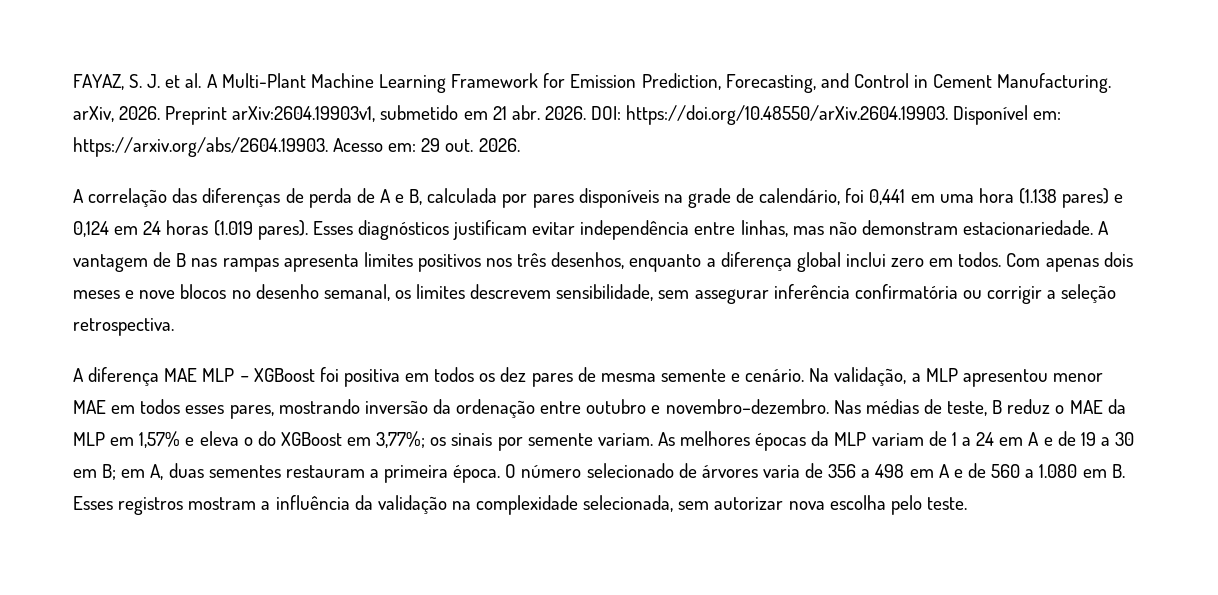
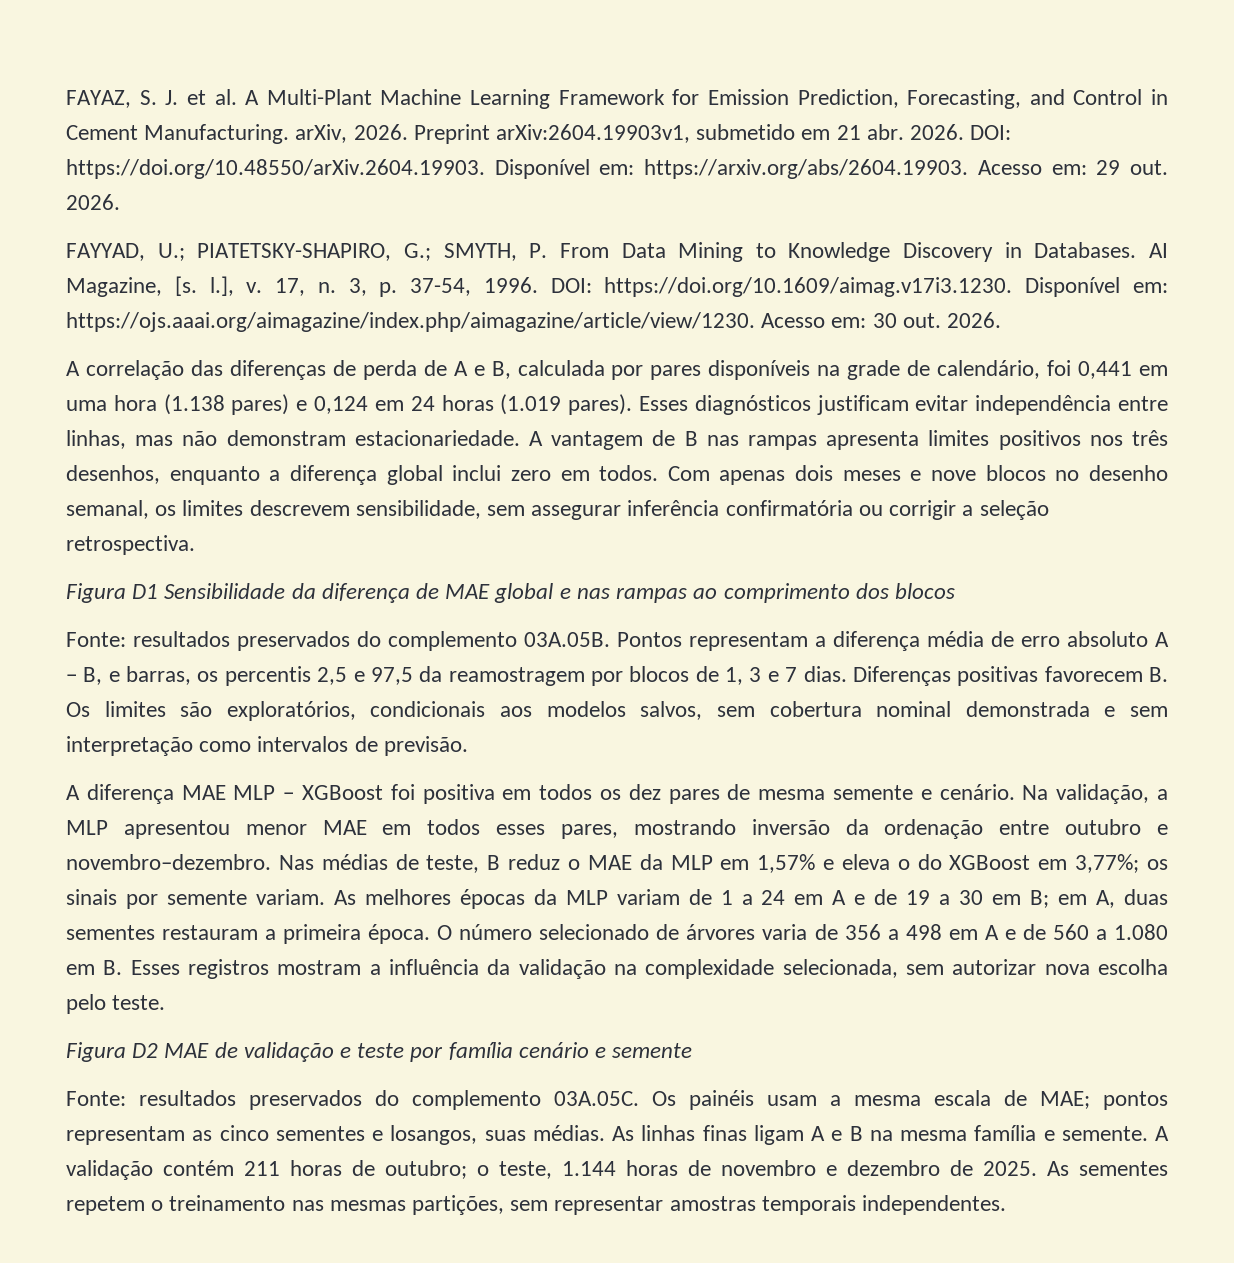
(520, 145) none -> [66,242,1168,262] [66,276,1168,297] [66,312,1002,332] // FAYYAD, U.; PIATETSKY-SHAPIRO, G.; SMYTH, P. From Data Mining to Knowledge Discovery in Databases. AI Magazine, [s. l.], v. 17, n. 3, p. 37-54, 1996. DOI: https://doi.org/10.1609/aimag.v17i3.1230. Disponível em: https://ojs.aaai.org/aimagazine/index.php/aimagazine/article/view/1230. Acesso em: 30 out. 2026.
(174, 327) none -> [66,583,955,603] [66,631,1169,651] [66,666,1168,686] [66,701,1168,721] [66,736,468,756] // Figura D1 Sensibilidade da diferença de MAE global e nas rampas ao comprimento dos blocos // Fonte: resultados preservados do complemento 03A.05B. Pontos representam a diferença média de erro absoluto A − B, e barras, os percentis 2,5 e 97,5 da reamostragem por blocos de 1, 3 e 7 dias. Diferenças positivas favorecem B. Os limites são exploratórios, condicionais aos modelos salvos, sem cobertura nominal demonstrada e sem interpretação como intervalos de previsão.
(967, 503) none -> [66,1042,693,1062] [66,1090,1168,1110] [66,1125,1169,1145] [66,1160,1168,1180] [66,1195,1007,1215] // Figura D2 MAE de validação e teste por família cenário e semente // Fonte: resultados preservados do complemento 03A.05C. Os painéis usam a mesma escala de MAE; pontos representam as cinco sementes e losangos, suas médias. As linhas finas ligam A e B na mesma família e semente. A validação contém 211 horas de outubro; o teste, 1.144 horas de novembro e dezembro de 2025. As sementes repetem o treinamento nas mesmas partições, sem representar amostras temporais independentes.

